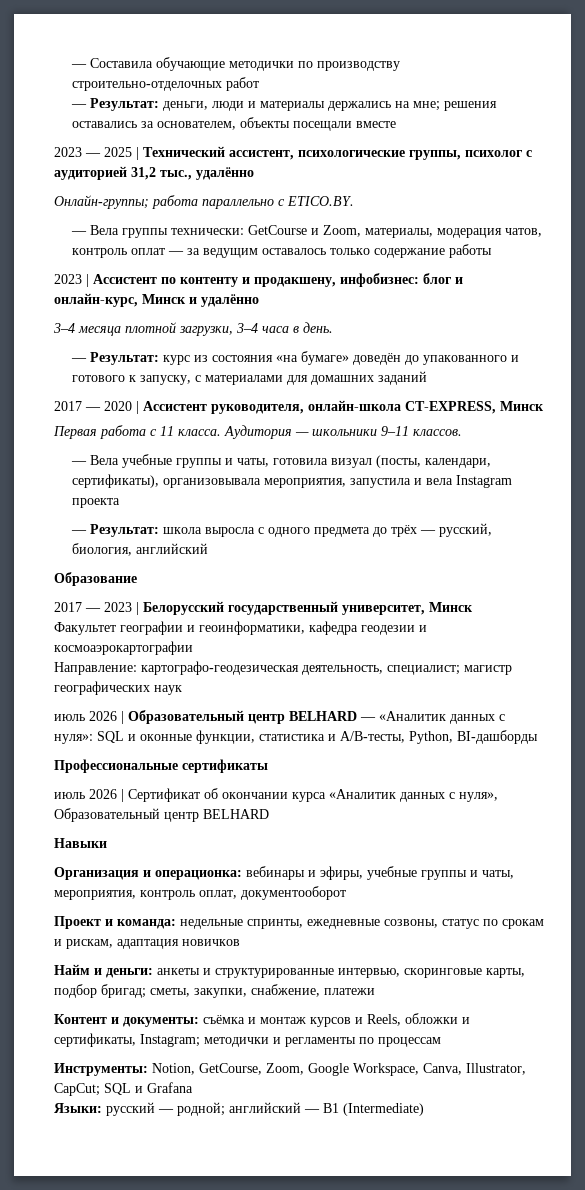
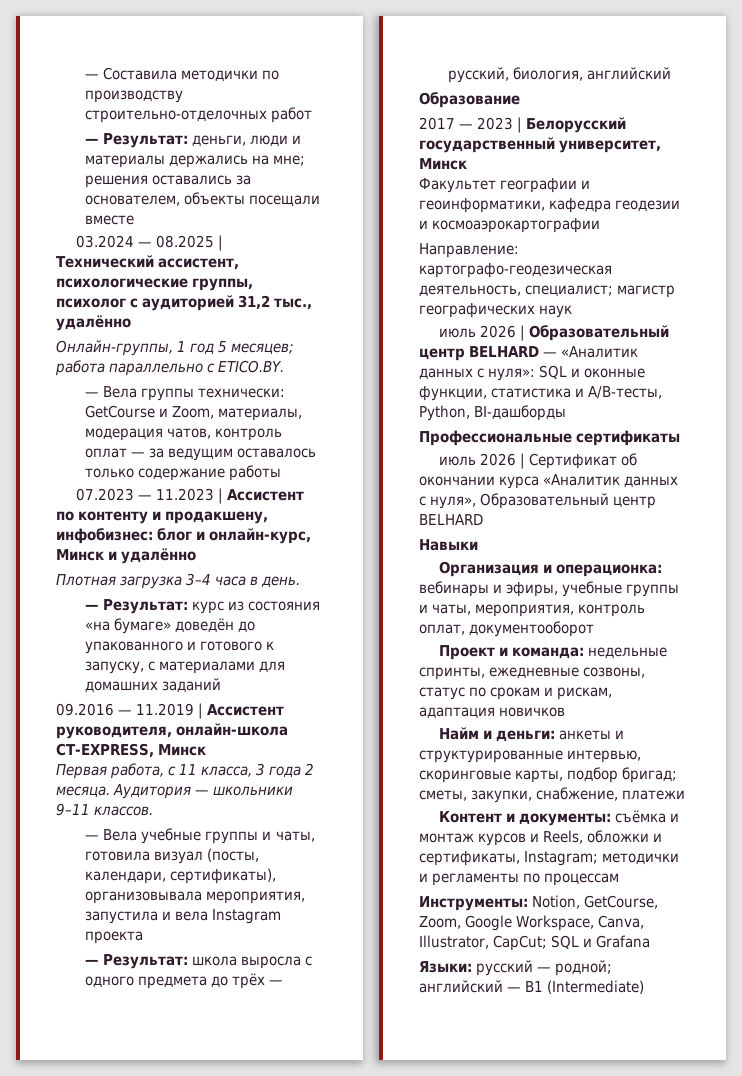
[155,57,225,71] обучающие -> (178, 73) none
[54,147,132,157] 2023 — 2025 -> [76,235,215,248] 03.2024 — 08.2025
[54,195,149,209] Онлайн-группы; -> [56,340,295,356] Онлайн-группы, 1 год 5 месяцев;
[54,274,82,284] 2023 -> [76,488,215,501] 07.2023 — 11.2023
[53,322,233,336] 3–4 месяца плотной загрузки, -> [56,574,183,589] Плотная загрузка
[54,401,132,411] 2017 — 2020 -> [56,703,195,716] 09.2016 — 11.2019
[100,425,146,439] работа -> [110,763,165,779] работа,
[178,429,221,436] класса. -> [201,763,315,778] [56,786,110,798] класса, 3 года 2 месяца.

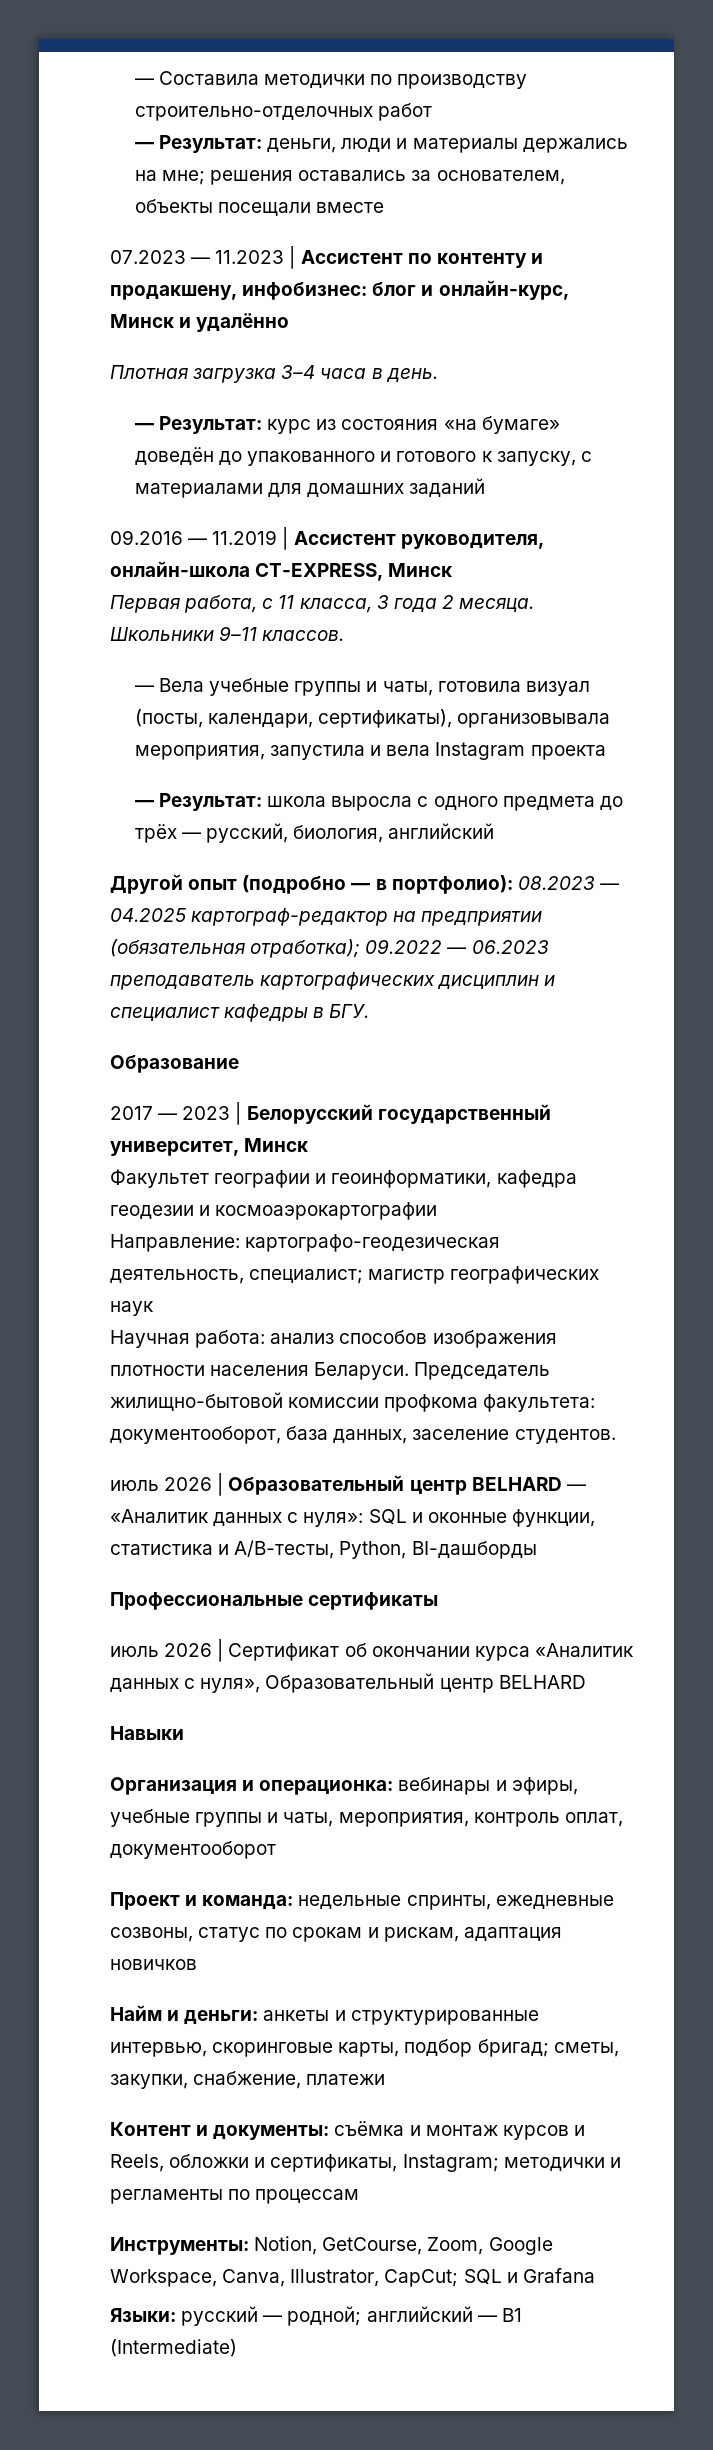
[76,235,224,251] [56,255,240,270] [56,278,254,291] [56,295,313,311] [56,315,131,331] [56,340,295,356] [55,360,285,376] [85,386,286,401] [85,405,303,421] [85,428,283,441] [85,448,317,461] [85,465,282,481] // 03.2024 — 08.2025 | Технический ассистент, психологические группы, психолог с аудиторией 31,2 тыс., удалённо // Онлайн-группы, 1 год 5 месяцев; работа параллельно с ETICO.BY. // — Вела группы технически: GetCourse и Zoom, материалы, модерация чатов, контроль оплат — за ведущим оставалось только содержание работы -> (385, 207) none
[113,784,294,799] Аудитория — школьники -> [110,627,214,641] Школьники
(672, 73) none -> [110,874,620,894] [110,908,543,926] [110,939,549,958] [110,972,556,990] [110,1004,370,1022] // Другой опыт (подробно — в портфолио): 08.2023 — 04.2025 картограф-редактор на предприятии (обязательная отработка); 09.2022 — 06.2023 преподаватель картографических дисциплин и специалист кафедры в БГУ.
(573, 311) none -> [110,1330,557,1348] [110,1362,551,1380] [110,1392,596,1412] [110,1426,616,1444] // Научная работа: анализ способов изображения плотности населения Беларуси. Председатель жилищно-бытовой комиссии профкома факультета: документооборот, база данных, заселение студентов.

